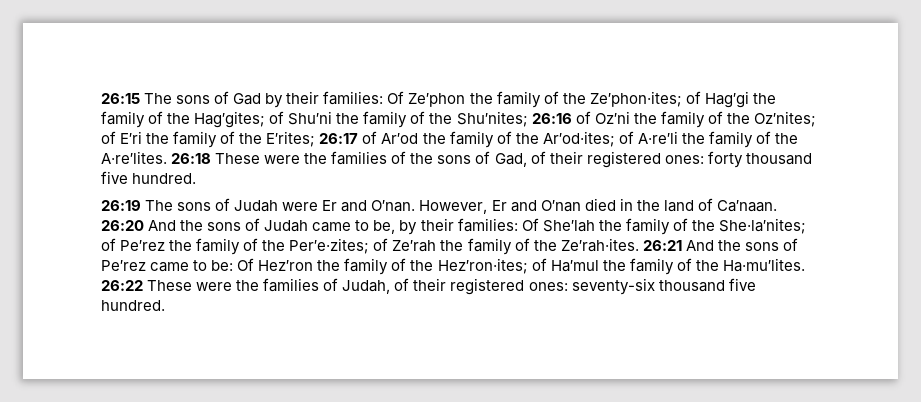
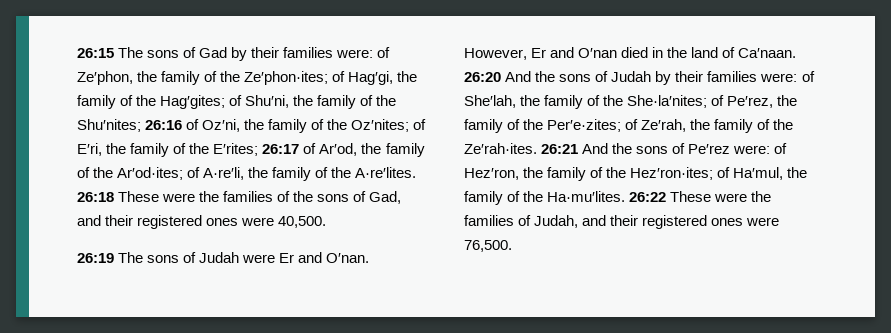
[323,91,466,107] families: Of Ze′phon -> [283,47,391,58] [77,71,133,85] families were: of Ze′phon,
[704,91,749,108] Hag′gi -> [348,71,394,85] Hag′gi,
[288,111,333,125] Shu′ni -> [245,95,290,108] Shu′ni,
[594,111,630,124] Oz′ni -> [202,119,241,132] Oz′ni,
[120,131,143,144] E′ri -> [77,143,102,156] E′ri,
[381,133,419,144] Ar′od -> [319,143,358,156] Ar′od,
[637,131,678,144] A·re′li -> [203,167,245,180] A·re′li,
[530,151,812,168] [101,171,197,184] of their registered ones: forty thousand five hundred. -> [77,215,327,229] and their registered ones were 40,500.
[312,218,595,235] came to be, by their families: Of She′lah -> [655,71,815,85] [464,95,516,108] by their families were: of She′lah,
[120,240,166,251] Pe′rez -> [727,96,774,108] Pe′rez,
[392,240,437,252] Ze′rah -> [641,119,687,132] Ze′rah,
[150,258,314,272] came to be: Of Hez′ron -> [733,143,788,154] [464,168,519,180] were: of Hez′ron,
[550,260,599,272] Ha′mul -> [733,167,784,180] Ha′mul,
[394,278,756,295] [101,300,165,311] of their registered ones: seventy-six thousand five hundred. -> [582,215,780,229] [464,240,512,252] and their registered ones were 76,500.

